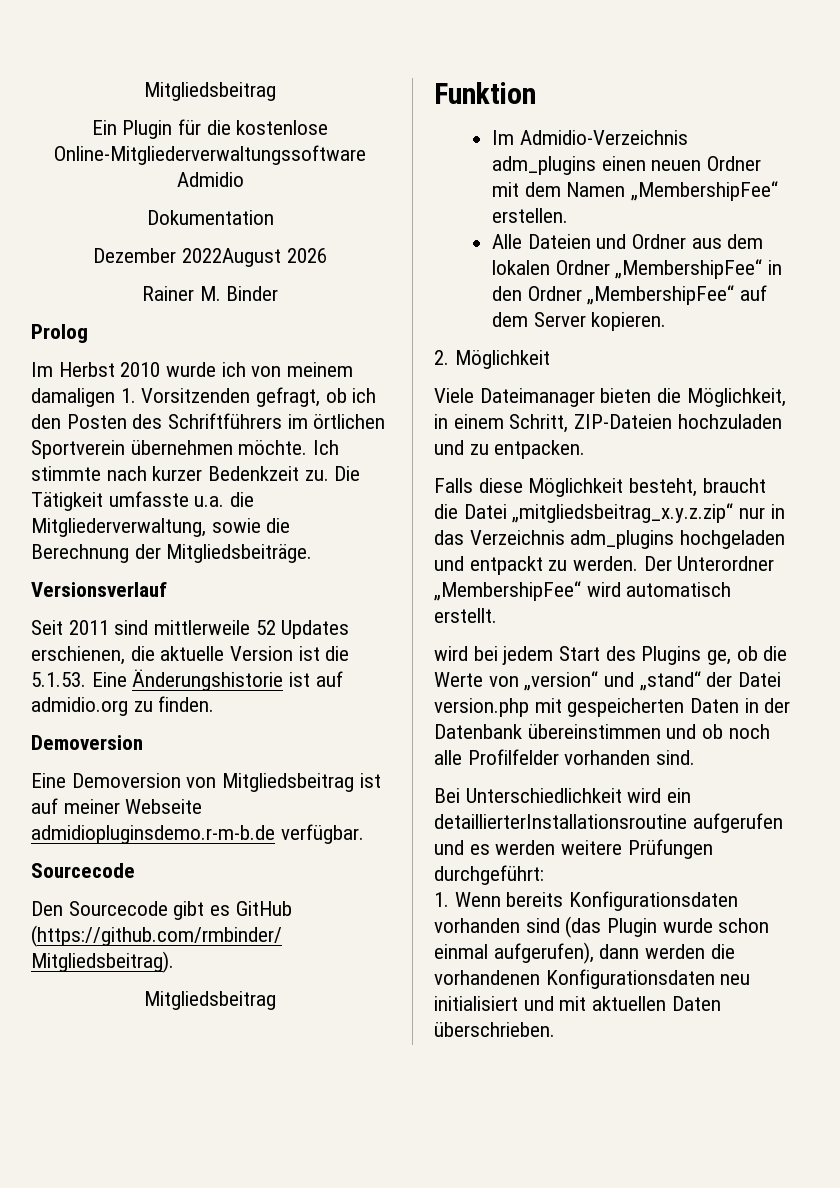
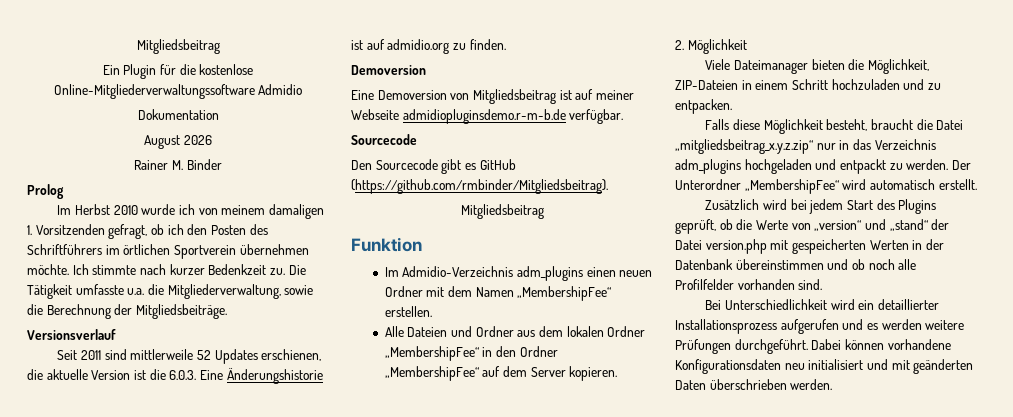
[93,248,281,267] Dezember 2022August -> [144,135,181,149] August
[31,672,86,687] 5.1.53. -> [169,370,197,380] 6.0.3.
(786, 397) none -> [675,80,738,90] ZIP-Dateien
[509,414,673,433] Schritt, ZIP-Dateien -> [791,79,828,90] Schritt
(497, 615) none -> [705,199,760,210] Zusätzlich
[707,650,732,665] ge, -> [675,219,716,234] geprüft,
[690,698,740,713] Daten -> [869,240,909,250] Werten
[434,814,687,829] detaillierterInstallationsroutine -> [877,299,939,310] [675,319,777,334] detaillierter Installationsprozess
[434,865,544,885] [434,891,739,911] [434,916,770,938] [434,942,735,964] [434,970,540,985] durchgeführt: // 1. Wenn bereits Konfigurationsdaten vorhanden sind (das Plugin wurde schon einmal aufgerufen), dann werden die vorhandenen -> [734,339,951,354] durchgeführt. Dabei können vorhandene
[592,996,721,1011] [434,1022,555,1037] aktuellen Daten überschrieben. -> [913,359,974,374] [675,379,833,390] geänderten Daten überschrieben werden.

